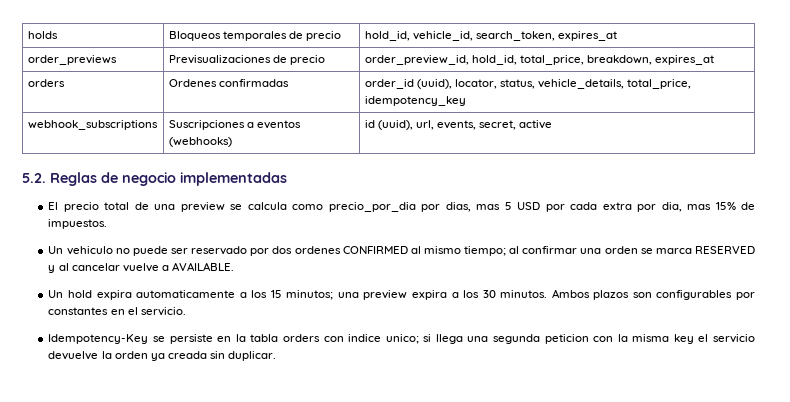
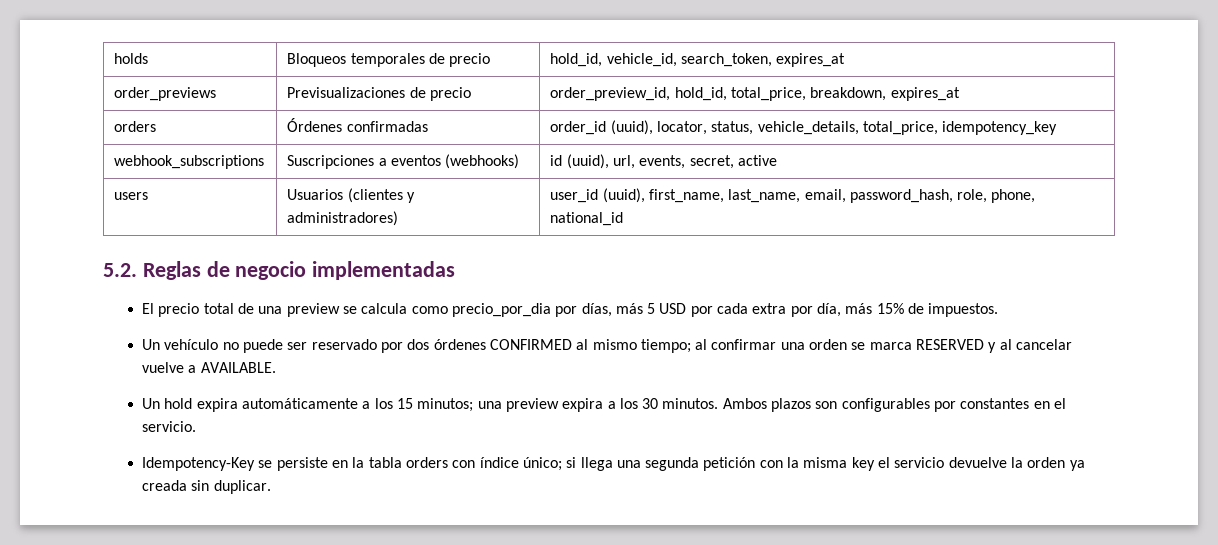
[168,79,217,87] Ordenes -> [287,118,343,132] Órdenes
(553, 124) none -> [114,192,149,200] [287,188,415,203] [287,211,399,226] [550,188,1036,203] [550,212,624,226] // users | Usuarios (clientes y administradores) | user_id (uuid), first_name, last_name, email, password_hash, role, phone, national_id
[445,202,501,212] dias, mas -> [581,303,643,317] días, más
[661,202,712,212] dia, mas -> [817,303,873,317] día, más
[66,246,113,255] vehiculo -> [164,339,219,350] vehículo
[294,246,341,254] ordenes -> [433,339,486,350] órdenes
[136,290,236,298] automaticamente -> [241,398,358,409] automáticamente
[348,334,419,344] indice unico; -> [479,457,562,471] índice único;
[544,334,589,344] peticion -> [703,457,756,471] petición

